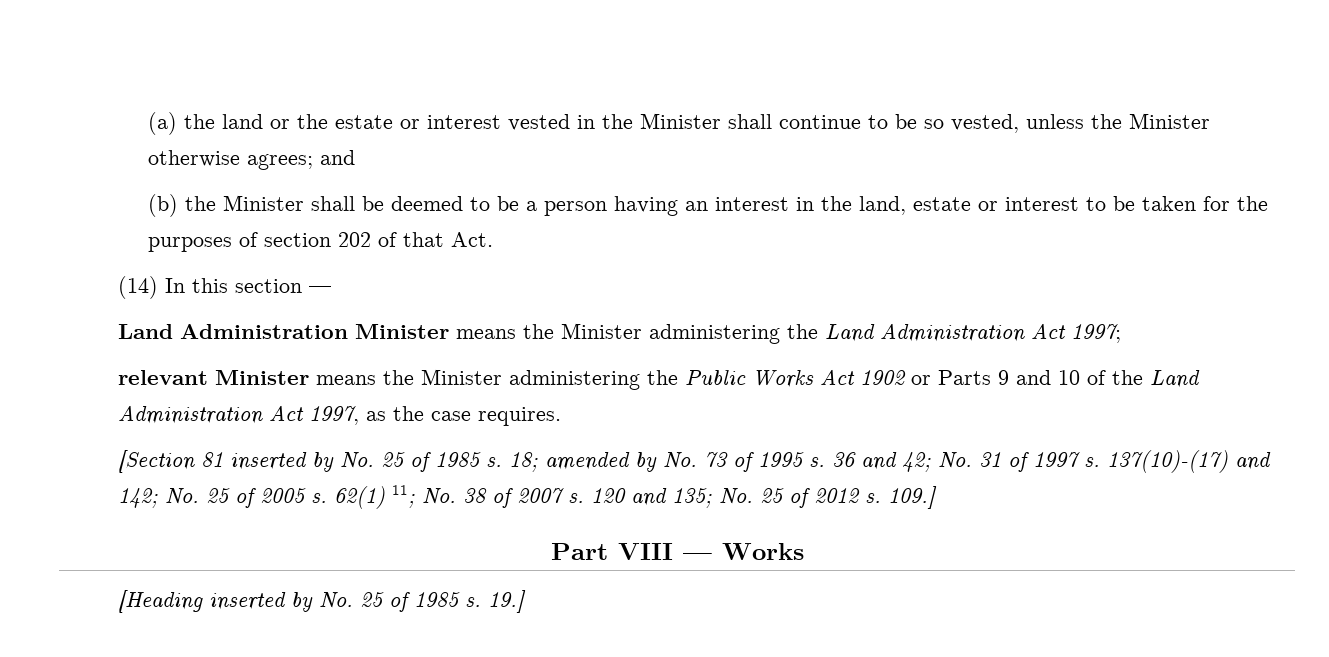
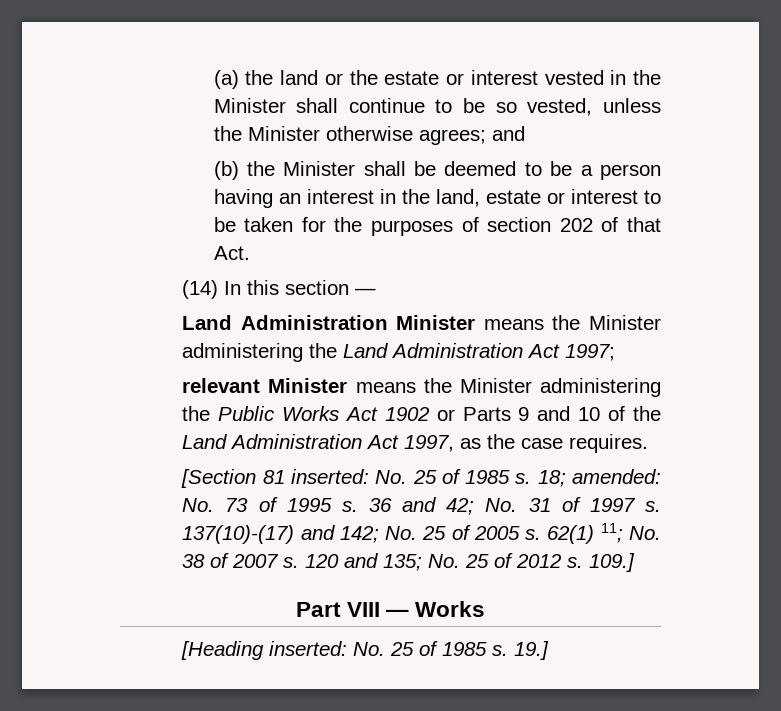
[230,452,335,472] inserted by -> [290,469,369,484] inserted:
[545,452,658,472] amended by -> [572,469,661,484] amended:
[209,592,314,612] inserted by -> [269,641,348,656] inserted:

